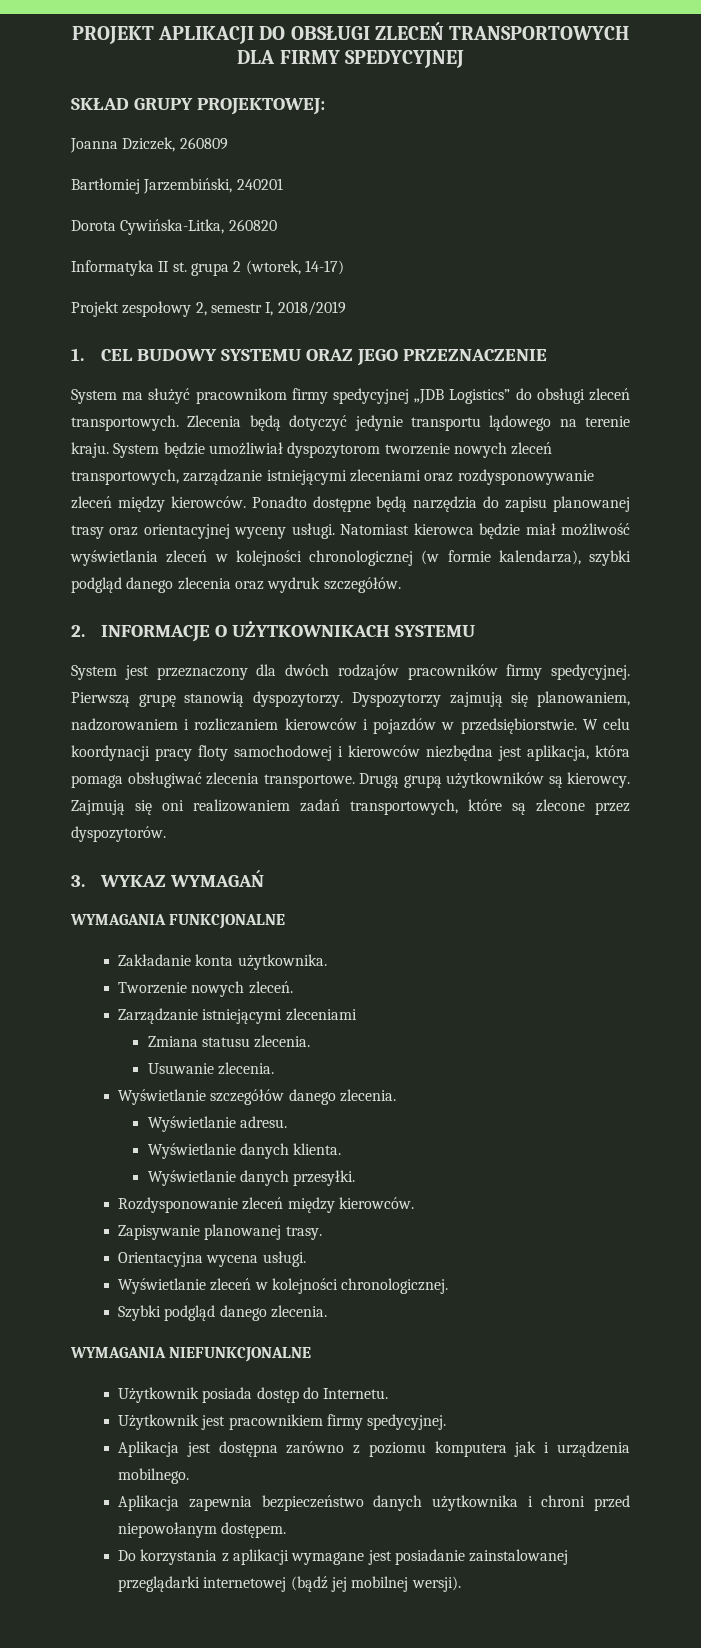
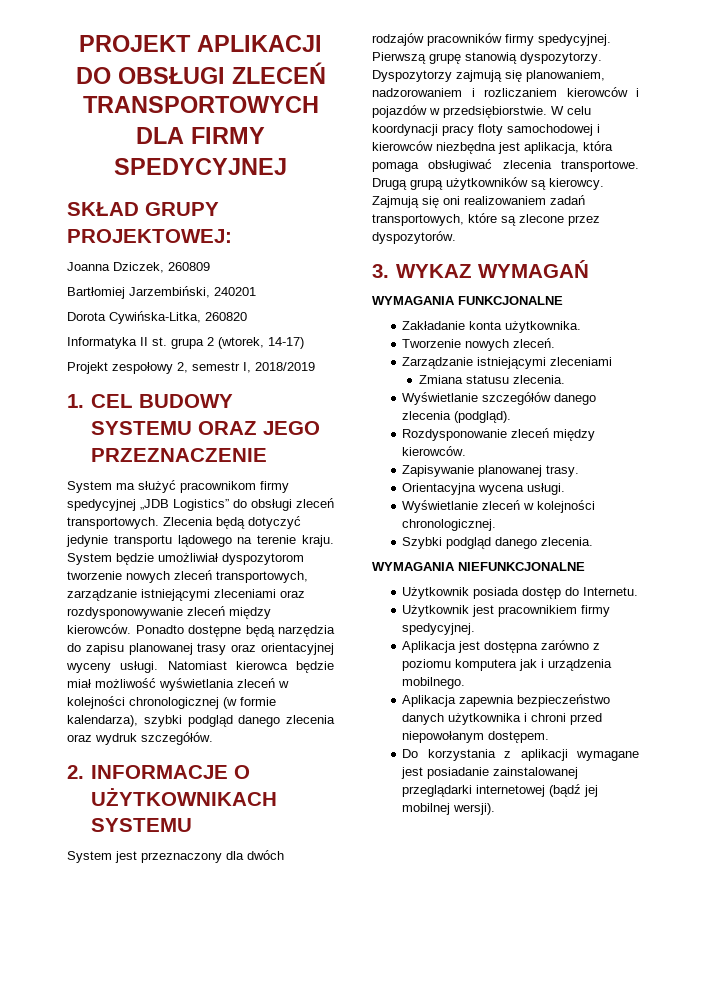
[147,1062,274,1075] // Usuwanie zlecenia. -> (565, 379) none
[340,1089,397,1102] [147,1116,287,1132] [147,1143,342,1159] [147,1170,356,1186] zlecenia. // Wyświetlanie adresu. // Wyświetlanie danych klienta. // Wyświetlanie danych przesyłki. -> [402,411,512,423] zlecenia (podgląd).

